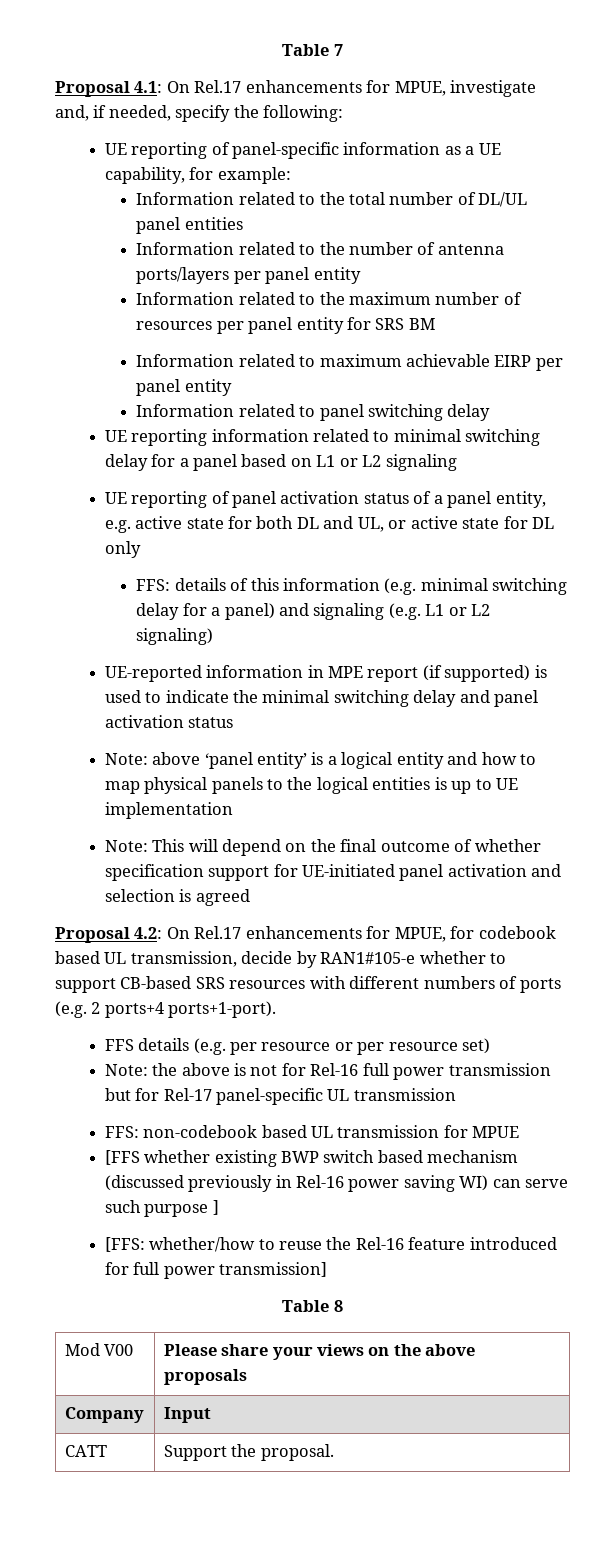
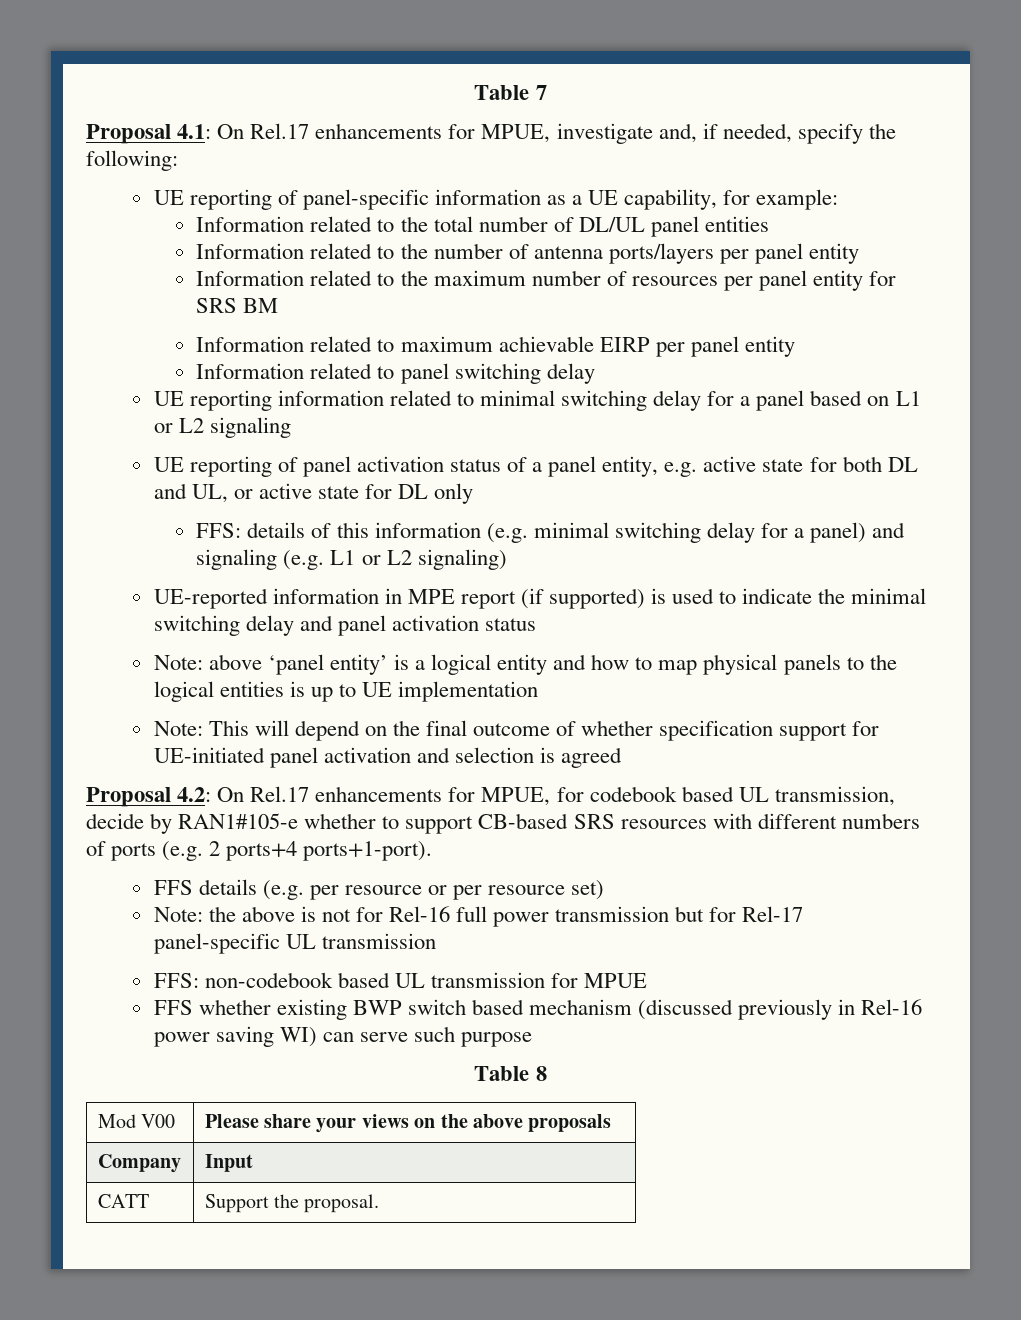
[104,1150,140,1165] [FFS -> [153,1000,193,1015] FFS
[212,1200,219,1215] [104,1237,557,1252] [104,1262,328,1279] ] // [FFS: whether/how to reuse the Rel-16 feature introduced for full power transmission] -> (532, 1039) none

